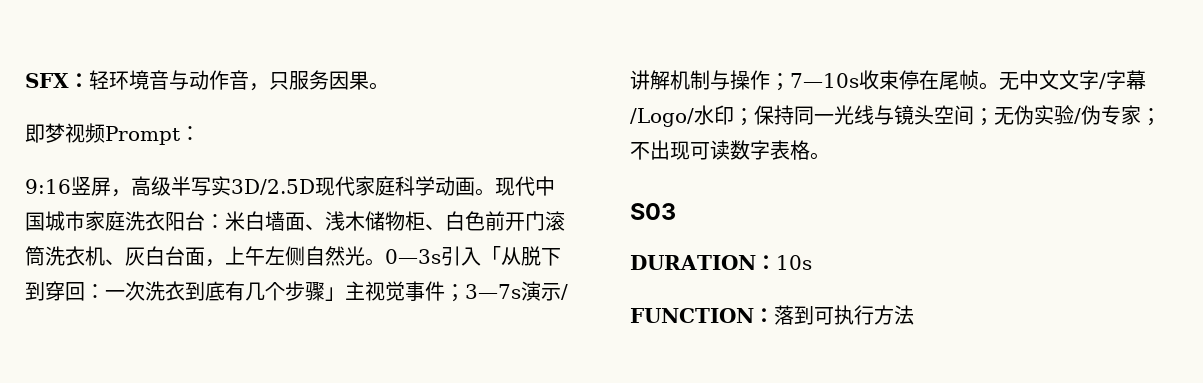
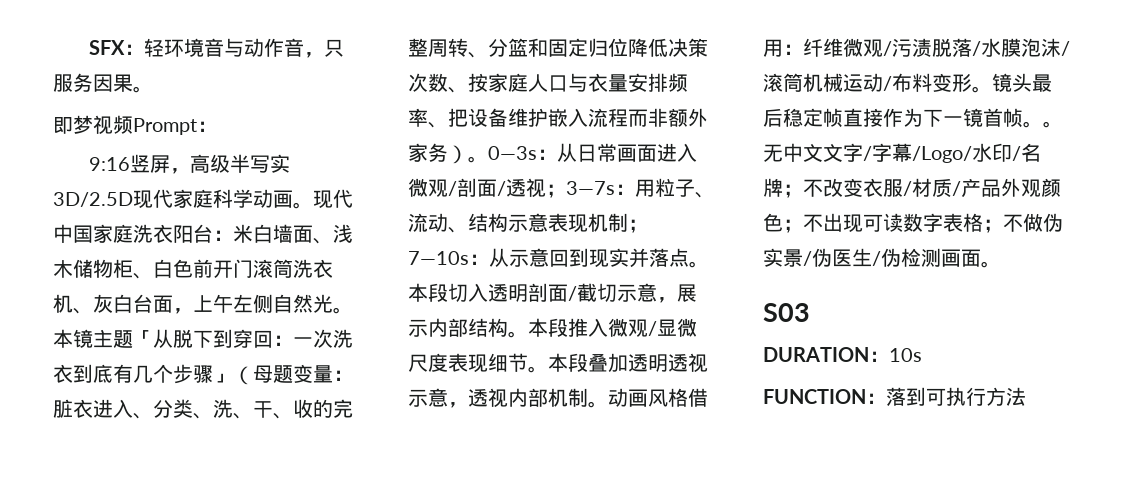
[45,211,85,231] 城市 -> (93, 234) none
[385,246,481,266] 0—3s引入 -> [53,329,133,348] 本镜主题
[345,281,568,302] [630,70,979,91] 主视觉事件；3—7s演示/讲解机制与操作；7—10s收束停在尾帧 -> [233,364,353,385] [53,399,353,419] [408,38,708,58] [408,73,688,93] [408,108,708,128] [408,143,697,164] [408,178,715,198] [408,213,648,233] [408,248,709,268] [408,283,697,303] [408,318,697,338] [408,353,708,373] [408,388,708,408] [763,38,1070,57] [763,73,1052,93] [763,108,1043,128] （母题变量：脏衣进入、分类、洗、干、收的完整周转、分篮和固定归位降低决策次数、按家庭人口与衣量安排频率、把设备维护嵌入流程而非额外家务）。0—3s：从日常画面进入微观/剖面/透视；3—7s：用粒子、流动、结构示意表现机制；7—10s：从示意回到现实并落点。本段切入透明剖面/截切示意，展示内部结构。本段推入微观/显微尺度表现细节。本段叠加透明透视示意，透视内部机制。动画风格借用：纤维微观/污渍脱落/水膜泡沫/滚筒机械运动/布料变形。镜头最后稳定帧直接作为下一镜首帧。
[734,105,1141,126] ；保持同一光线与镜头空间；无伪实验/伪专家 -> [1012,143,1041,162] [763,178,1061,198] [763,213,783,232] /名牌；不改变衣服/材质/产品外观颜色
(810, 150) none -> [983,213,1063,233] [763,248,981,267] ；不做伪实景/伪医生/伪检测画面

